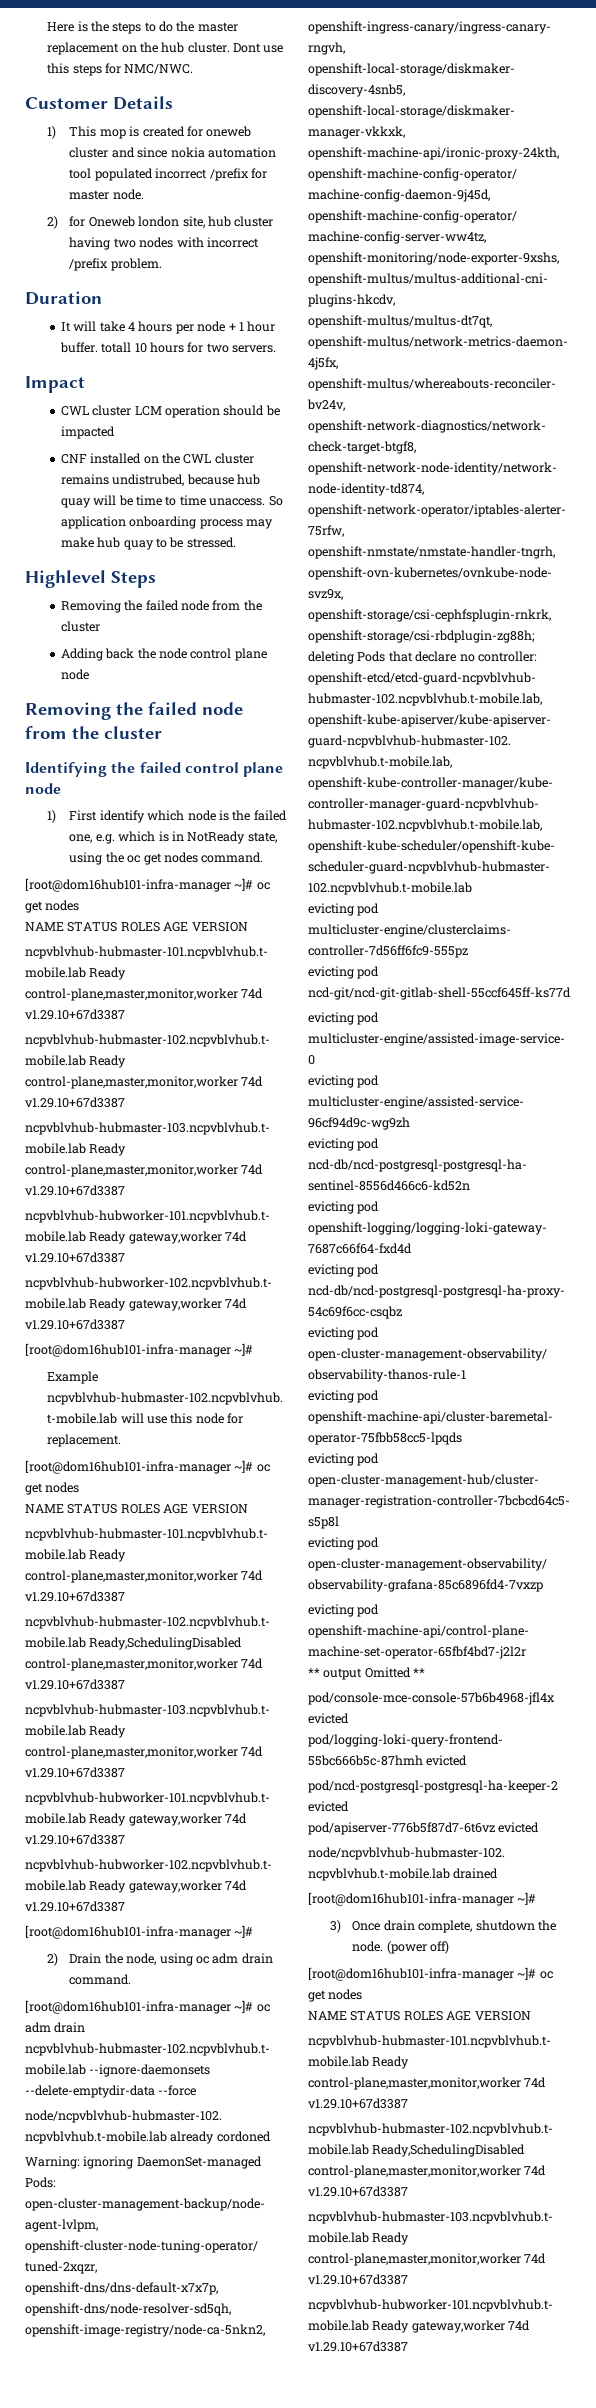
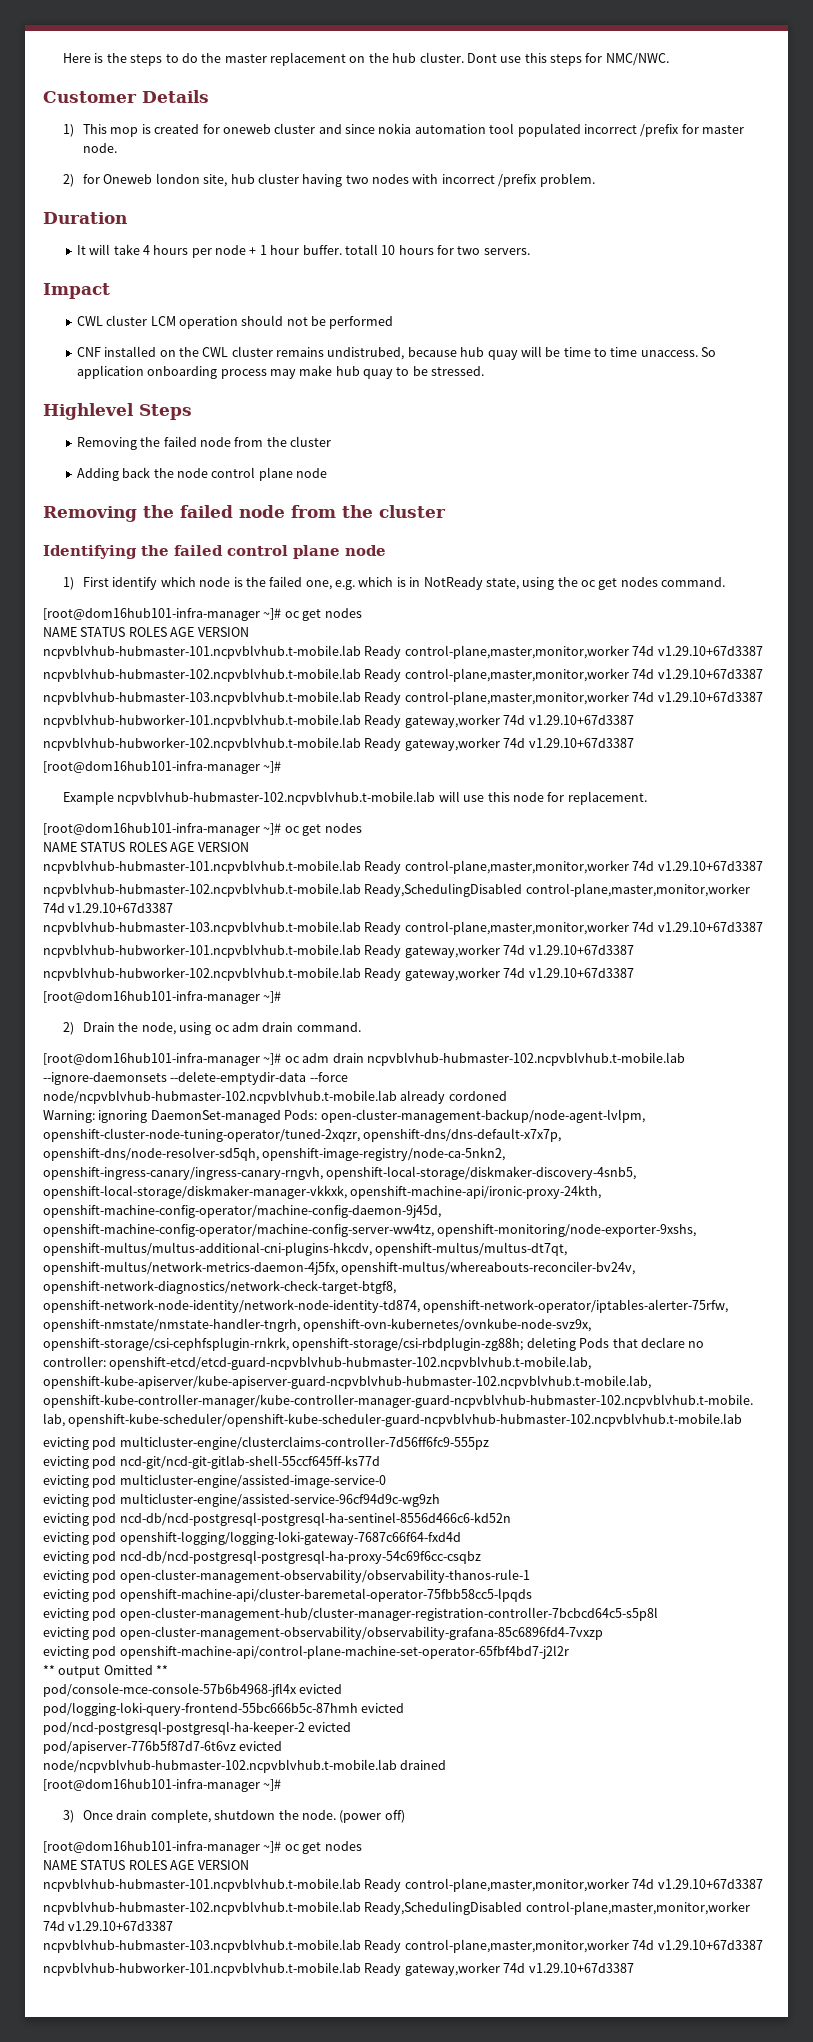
[265,405,280,416] [60,426,115,439] be impacted -> [286,316,394,329] not be performed

